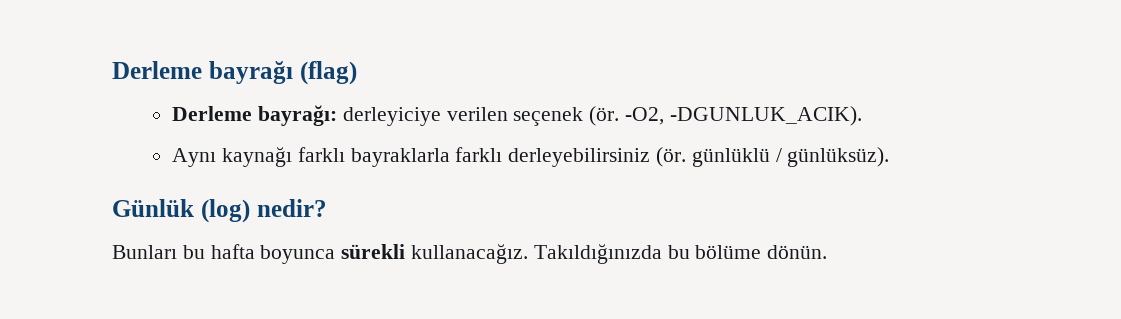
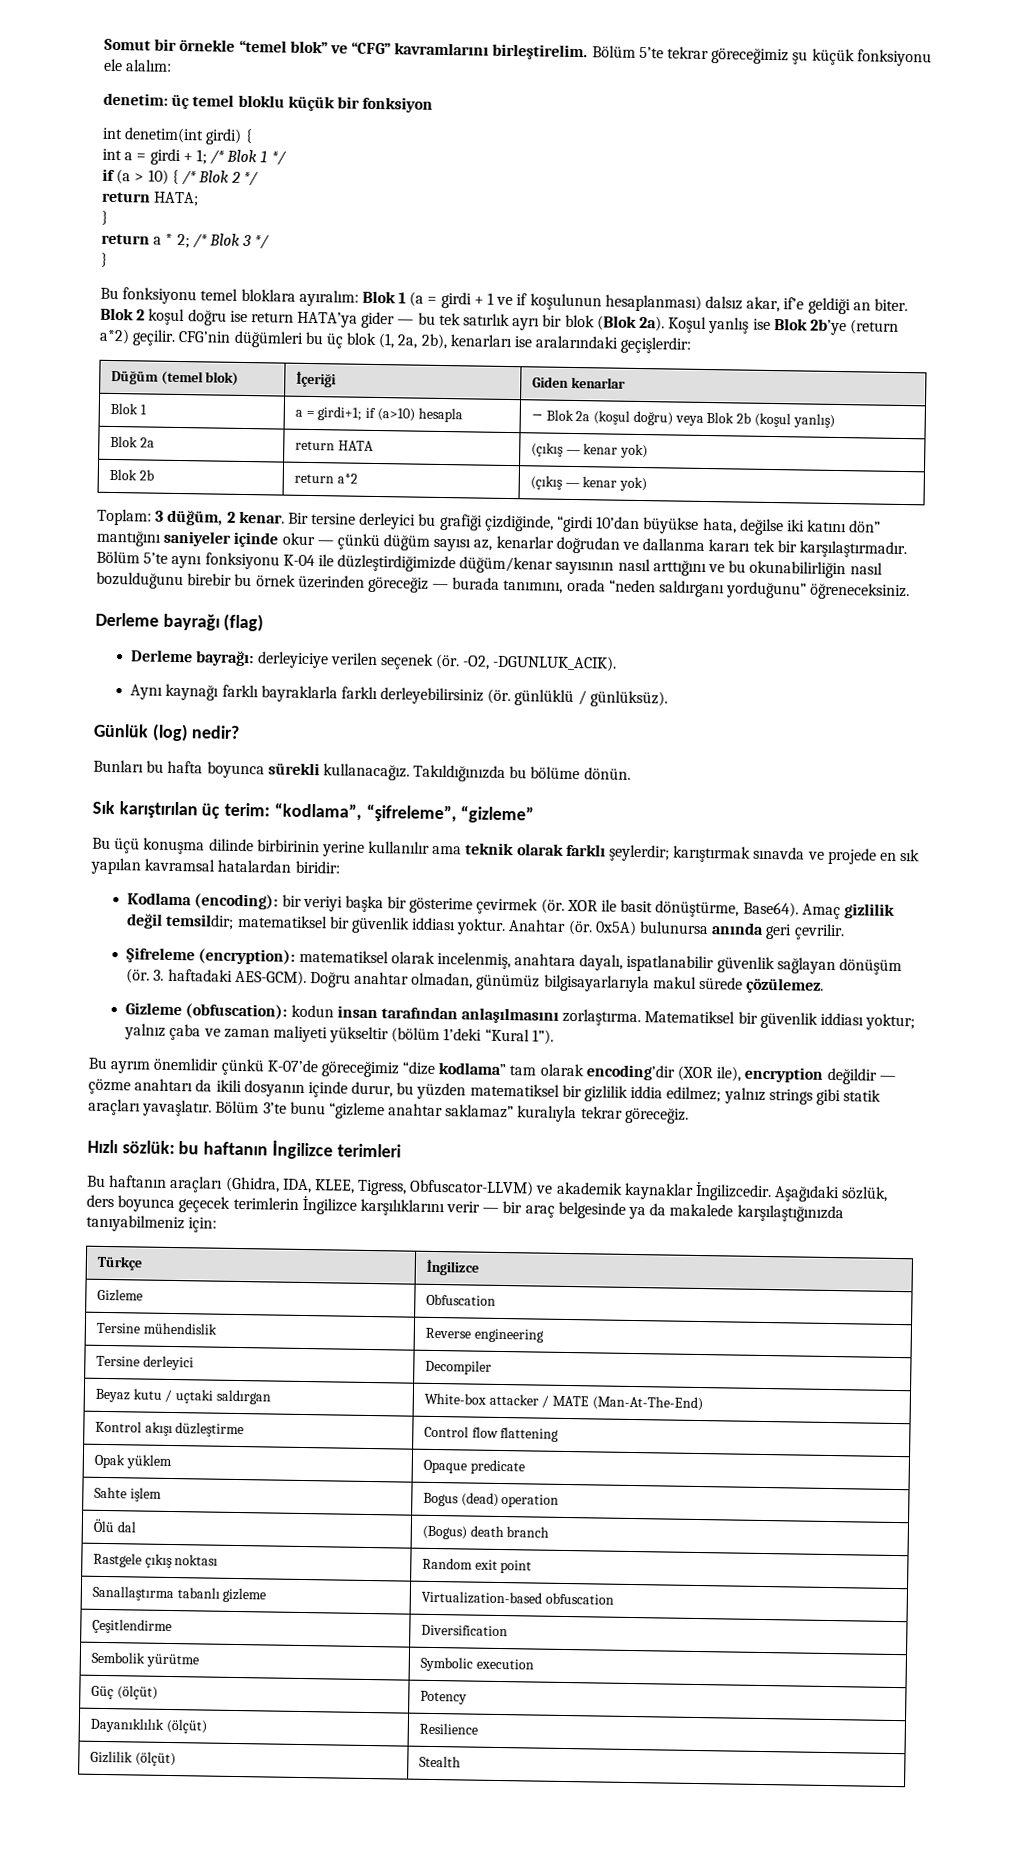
(112, 70) none -> [104,38,932,67] [103,58,173,72] [103,92,434,113] [102,127,253,145] [102,148,287,166] [102,168,260,187] [101,191,200,207] [101,210,108,225] [101,233,271,250] [100,252,108,267] [100,287,908,315] [100,307,900,336] [99,328,692,354] [110,369,240,386] [295,371,337,388] [531,376,626,389] [109,402,147,415] [294,406,463,423] [530,409,835,428] [109,435,155,448] [294,440,374,451] [530,442,649,459] [108,468,154,481] [293,473,358,484] [529,475,648,492] [97,508,882,536] [96,529,907,559] [96,550,883,579] [96,571,911,601] Somut bir örnekle “temel blok” ve “CFG” kavramlarını birleştirelim. Bölüm 5’te tekrar göreceğimiz şu küçük fonksiyonu ele alalım: // denetim: üç temel bloklu küçük bir fonksiyon // int denetim(int girdi) { // int a = girdi + 1; /* Blok 1 */ // if (a > 10) { /* Blok 2 */ // return HATA; // } // return a * 2; /* Blok 3 */ // } // Bu fonksiyonu temel bloklara ayıralım: Blok 1 (a = girdi + 1 ve if koşulunun hesaplanması) dalsız akar, if’e geldiği an biter. Blok 2 koşul doğru ise return HATA’ya gider — bu tek satırlık ayrı bir blok (Blok 2a). Koşul yanlış ise Blok 2b’ye (return a*2) geçilir. CFG’nin düğümleri bu üç blok (1, 2a, 2b), kenarları ise aralarındaki geçişlerdir: // Düğüm (temel blok) | İçeriği | Giden kenarlar // Blok 1 | a = girdi+1; if (a>10) hesapla | → Blok 2a (koşul doğru) veya Blok 2b (koşul yanlış) // Blok 2a | return HATA | (çıkış — kenar yok) // Blok 2b | return a*2 | (çıkış — kenar yok) // Toplam: 3 düğüm, 2 kenar. Bir tersine derleyici bu grafiği çizdiğinde, “girdi 10’dan büyükse hata, değilse iki katını dön” mantığını saniyeler içinde okur — çünkü düğüm sayısı az, kenarlar doğrudan ve dallanma kararı tek bir karşılaştırmadır. Bölüm 5’te aynı fonksiyonu K-04 ile düzleştirdiğimizde düğüm/kenar sayısının nasıl arttığını ve bu okunabilirliğin nasıl bozulduğunu birebir bu örnek üzerinden göreceğiz — burada tanımını, orada “neden saldırganı yorduğunu” öğreneceksiniz. //
(828, 252) none -> [92,800,535,824] [92,837,921,865] [90,857,340,875] [127,892,895,920] [126,913,845,941] [126,947,903,976] [126,968,825,994] [125,1002,916,1031] [124,1023,554,1045] [88,1057,896,1085] [88,1078,882,1106] [88,1098,689,1124] [87,1139,401,1160] [87,1175,889,1203] [86,1194,844,1223] [86,1214,218,1233] [96,1255,142,1271] [425,1259,479,1276] [96,1288,143,1302] [425,1293,496,1306] [95,1322,217,1335] [424,1327,544,1343] [95,1355,194,1371] [424,1359,492,1375] [94,1388,271,1405] [423,1392,703,1412] [94,1420,245,1438] [423,1425,560,1442] [93,1453,172,1470] [422,1459,525,1475] [93,1486,162,1502] [422,1492,560,1508] [92,1518,136,1533] [421,1525,550,1540] [92,1552,219,1569] [421,1557,533,1574] [91,1585,267,1603] [420,1590,614,1605] [91,1618,172,1635] [420,1624,508,1637] [90,1651,199,1668] [419,1656,534,1672] [90,1685,158,1700] [419,1690,467,1705] [89,1717,207,1734] [418,1722,478,1735] [89,1750,176,1767] [418,1755,461,1768] // Sık karıştırılan üç terim: “kodlama”, “şifreleme”, “gizleme” // Bu üçü konuşma dilinde birbirinin yerine kullanılır ama teknik olarak farklı şeylerdir; karıştırmak sınavda ve projede en sık yapılan kavramsal hatalardan biridir: // Kodlama (encoding): bir veriyi başka bir gösterime çevirmek (ör. XOR ile basit dönüştürme, Base64). Amaç gizlilik değil temsildir; matematiksel bir güvenlik iddiası yoktur. Anahtar (ör. 0x5A) bulunursa anında geri çevrilir. // Şifreleme (encryption): matematiksel olarak incelenmiş, anahtara dayalı, ispatlanabilir güvenlik sağlayan dönüşüm (ör. 3. haftadaki AES-GCM). Doğru anahtar olmadan, günümüz bilgisayarlarıyla makul sürede çözülemez. // Gizleme (obfuscation): kodun insan tarafından anlaşılmasını zorlaştırma. Matematiksel bir güvenlik iddiası yoktur; yalnız çaba ve zaman maliyeti yükseltir (bölüm 1’deki “Kural 1”). // Bu ayrım önemlidir çünkü K-07’de göreceğimiz “dize kodlama” tam olarak encoding’dir (XOR ile), encryption değildir — çözme anahtarı da ikili dosyanın içinde durur, bu yüzden matematiksel bir gizlilik iddia edilmez; yalnız strings gibi statik araçları yavaşlatır. Bölüm 3’te bunu “gizleme anahtar saklamaz” kuralıyla tekrar göreceğiz. // Hızlı sözlük: bu haftanın İngilizce terimleri // Bu haftanın araçları (Ghidra, IDA, KLEE, Tigress, Obfuscator-LLVM) ve akademik kaynaklar İngilizcedir. Aşağıdaki sözlük, ders boyunca geçecek terimlerin İngilizce karşılıklarını verir — bir araç belgesinde ya da makalede karşılaştığınızda tanıyabilmeniz için: // Türkçe | İngilizce // Gizleme | Obfuscation // Tersine mühendislik | Reverse engineering // Tersine derleyici | Decompiler // Beyaz kutu / uçtaki saldırgan | White-box attacker / MATE (Man-At-The-End) // Kontrol akışı düzleştirme | Control flow flattening // Opak yüklem | Opaque predicate // Sahte işlem | Bogus (dead) operation // Ölü dal | (Bogus) death branch // Rastgele çıkış noktası | Random exit point // Sanallaştırma tabanlı gizleme | Virtualization-based obfuscation // Çeşitlendirme | Diversification // Sembolik yürütme | Symbolic execution // Güç (ölçüt) | Potency // Dayanıklılık (ölçüt) | Resilience // Gizlilik (ölçüt) | Stealth

